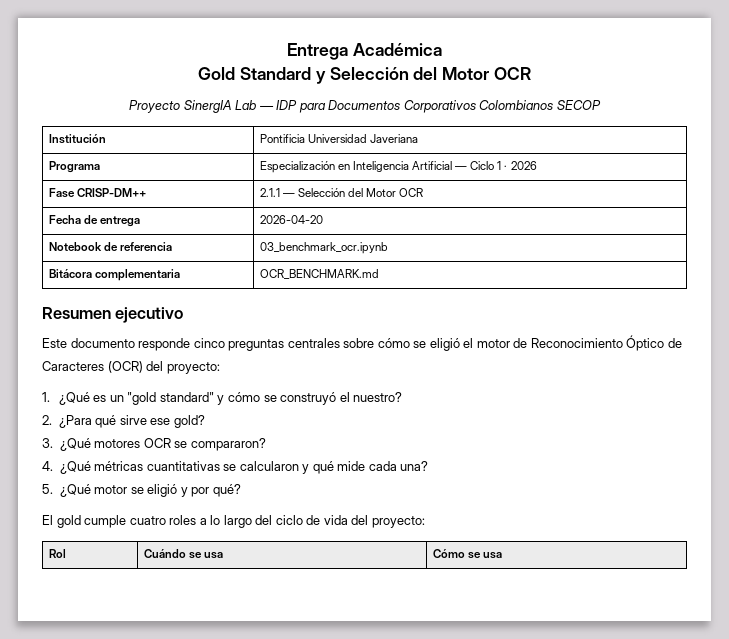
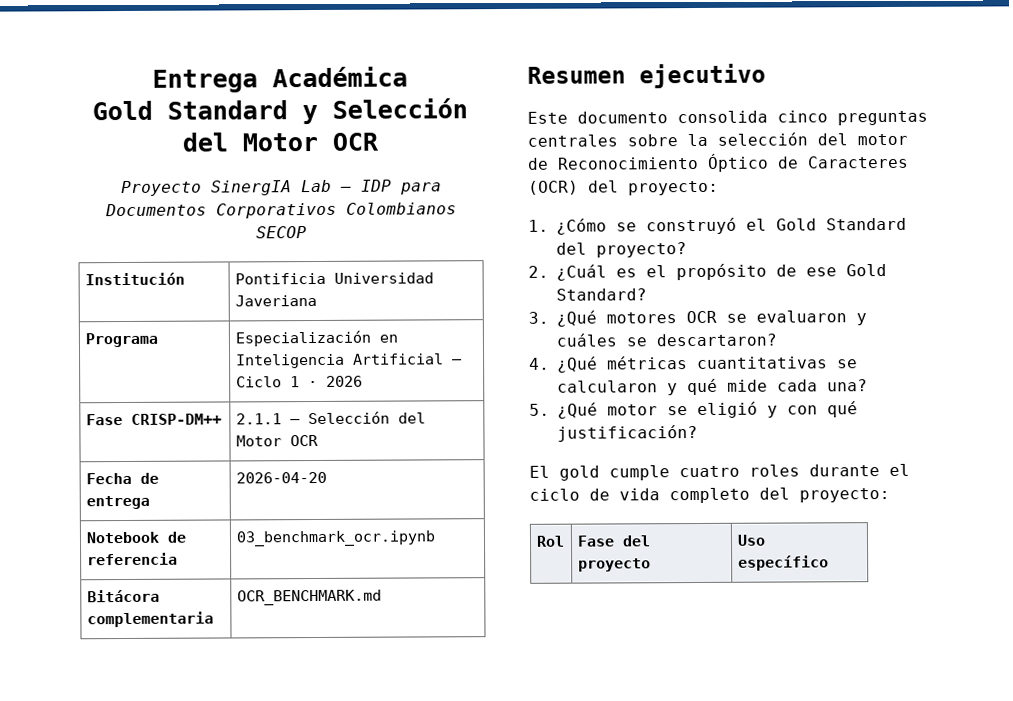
[138,338,191,351] responde -> [677,110,768,124] consolida
[377,338,474,351] cómo se eligió el -> [687,132,848,147] la selección del
[58,392,403,405] [42,415,205,428] ¿Qué es un "gold standard" y cómo se construyó el nuestro? // 2. ¿Para qué sirve ese gold? -> [556,217,907,235] [556,242,687,258] [528,263,887,281] [556,288,647,301] ¿Cómo se construyó el Gold Standard del proyecto? // 2. ¿Cuál es el propósito de ese Gold Standard?
[190,438,266,451] compararon? -> [756,310,867,326] [556,333,777,347] evaluaron y cuáles se descartaron?
[191,484,241,497] por qué? -> [787,401,858,418] [557,425,698,442] con qué justificación?
[199,515,273,528] a lo largo del -> [809,463,910,477] durante el
(348, 520) none -> [669,487,750,504] completo
[143,549,223,559] [432,549,502,559] Cuándo se usa | Cómo se usa -> [576,535,651,547] [577,558,651,572] [736,534,766,546] [737,555,829,571] Fase del proyecto | Uso específico

